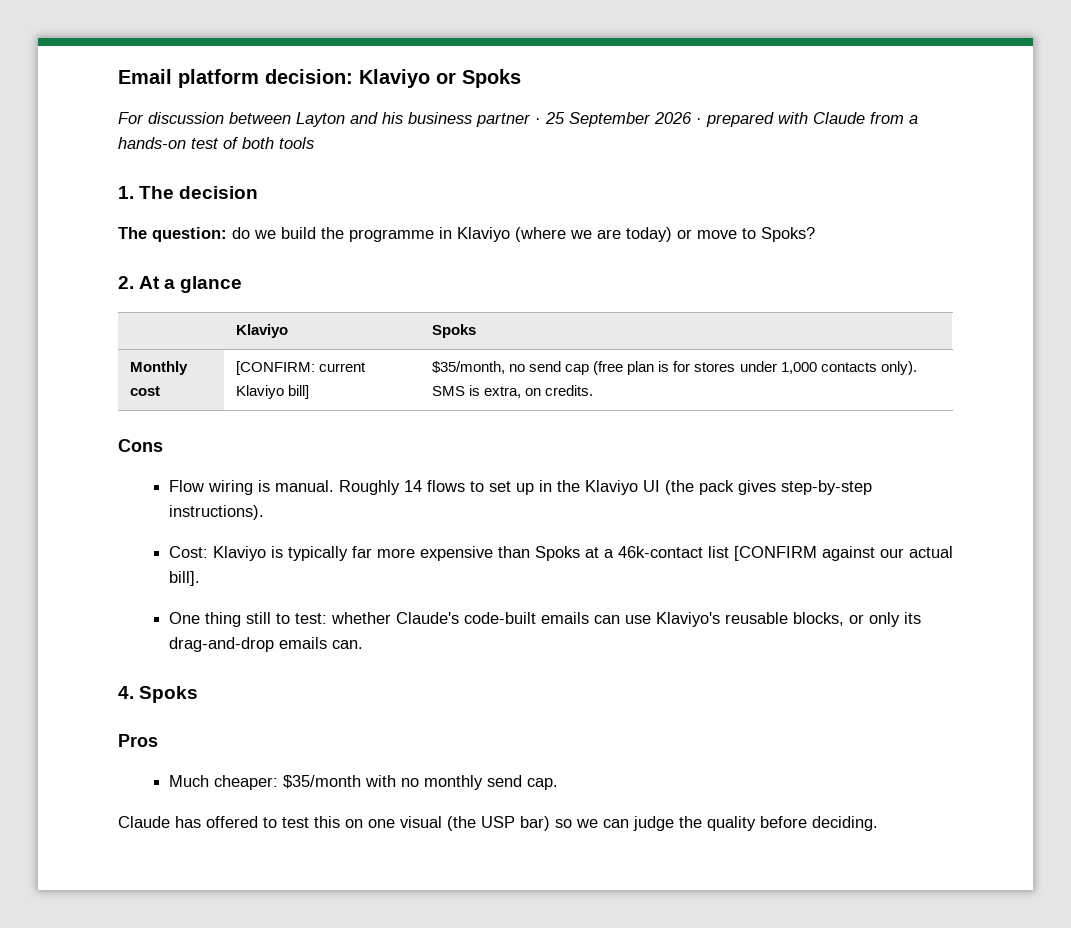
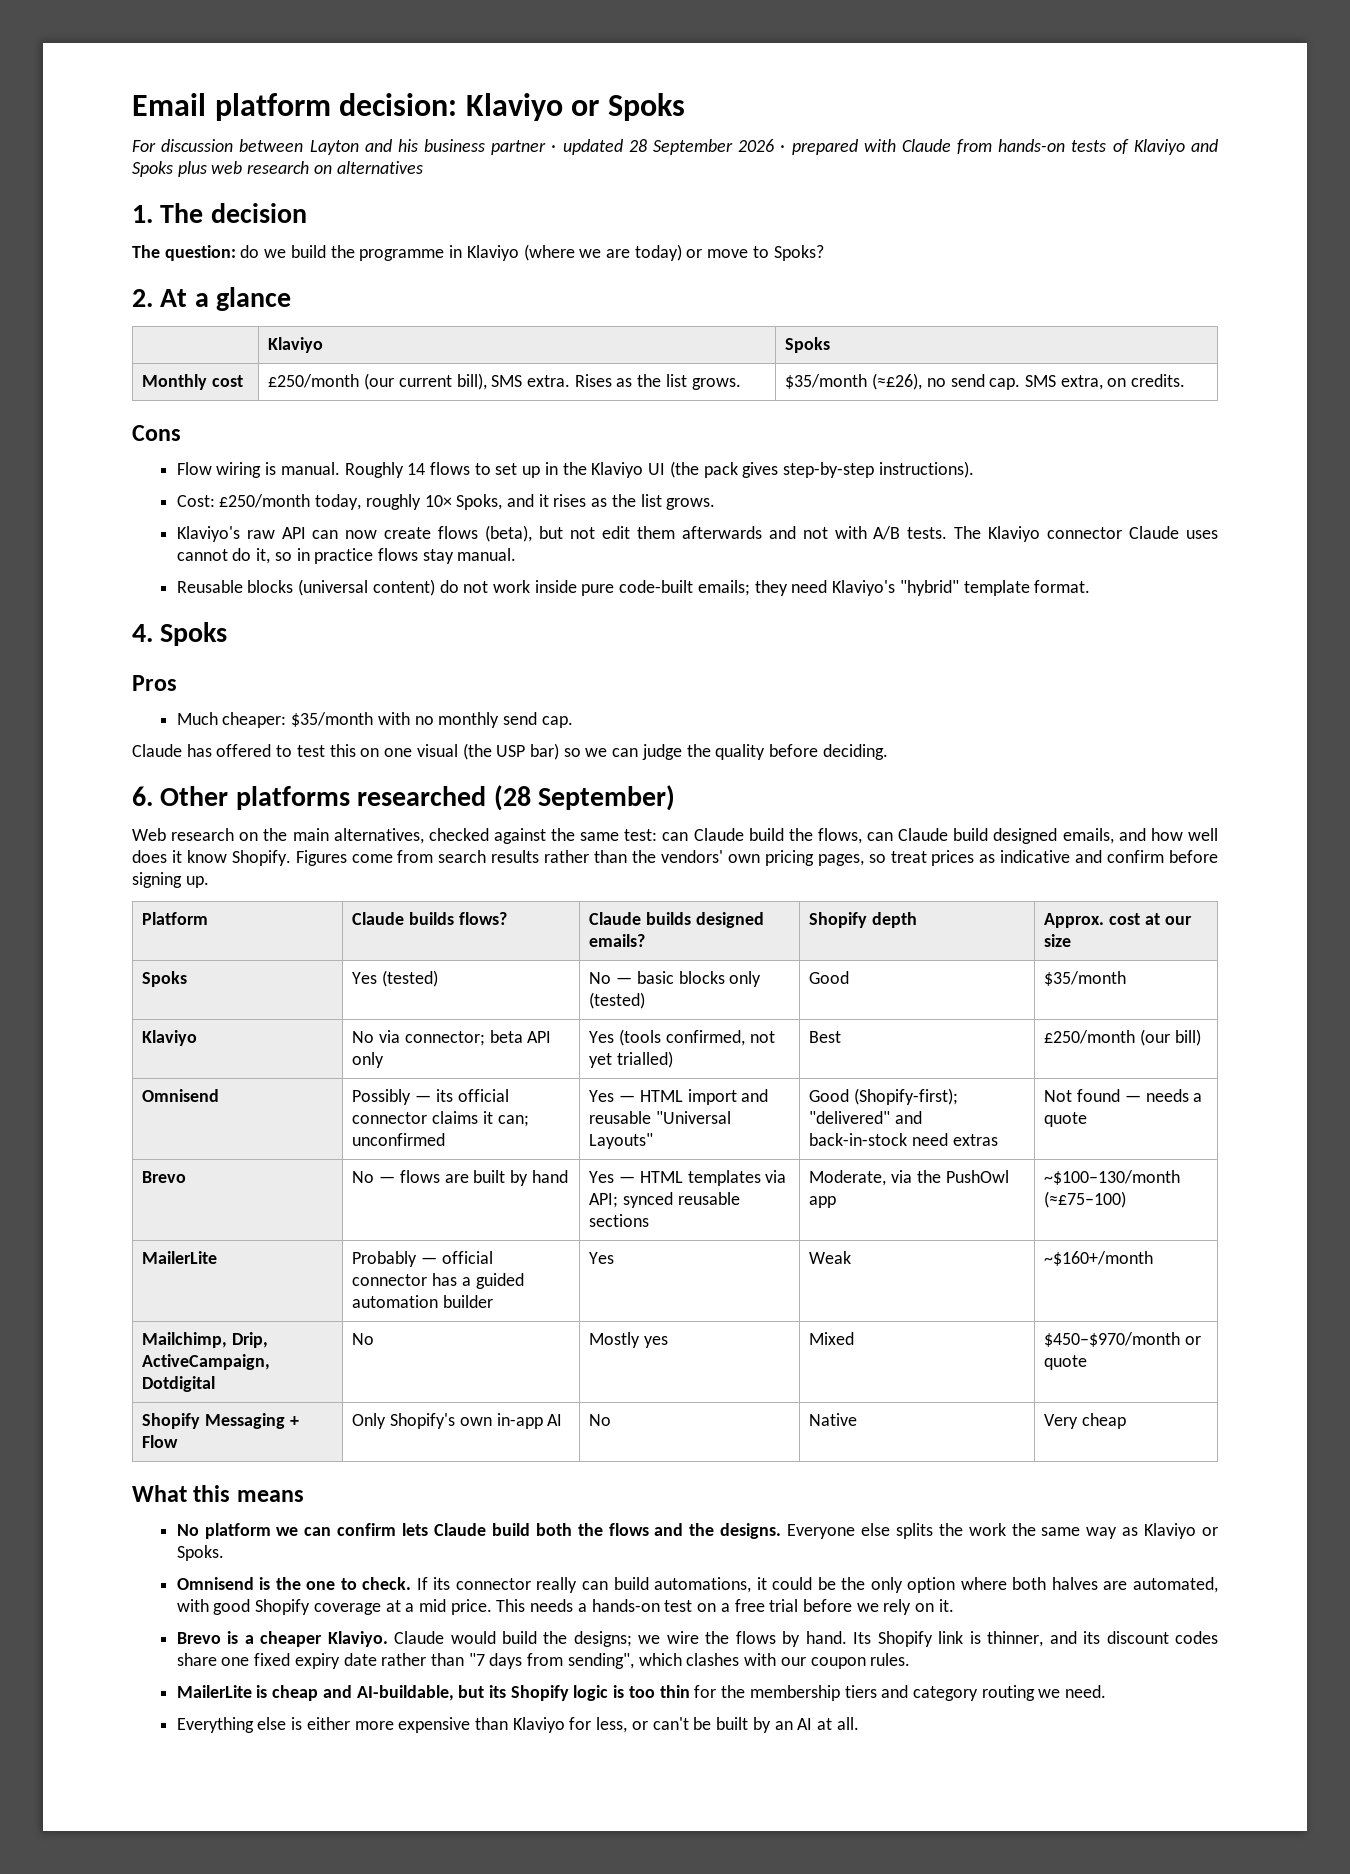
[545,112,565,124] 25 -> [562,139,647,155] updated 28
[909,115,918,124] [118,137,314,149] a hands-on test of both tools -> [998,139,1218,155] [132,161,423,177] hands-on tests of Klaviyo and Spoks plus web research on alternatives
[236,361,367,375] [236,385,310,399] [432,361,917,375] [432,385,481,396] [CONFIRM: current Klaviyo bill] | $35/month, no send cap (free plan is for stores under 1,000 contacts only). SMS is -> [268,373,741,390] [785,373,1057,390] £250/month (our current bill), SMS extra. Rises as the list grows. | $35/month (≈£26), no send cap. SMS
[212,546,953,561] [168,571,200,586] [168,612,921,627] [168,637,363,652] Klaviyo is typically far more expensive than Spoks at a 46k-contact list [CONFIRM against our actual bill]. // One thing still to test: whether Claude's code-built emails can use Klaviyo's reusable blocks, or only its drag-and-drop emails can. -> [219,494,716,510] [176,525,1219,542] [176,548,517,564] [176,579,1091,596] £250/month today, roughly 10× Spoks, and it rises as the list grows. // Klaviyo's raw API can now create flows (beta), but not edit them afterwards and not with A/B tests. The Klaviyo connector Claude uses cannot do it, so in practice flows stay manual. // Reusable blocks (universal content) do not work inside pure code-built emails; they need Klaviyo's "hybrid" template format.
(878, 823) none -> [132,785,676,811] [132,828,1219,844] [132,850,1218,866] [132,872,209,888] [142,912,209,925] [352,912,507,925] [589,912,764,928] [589,934,646,947] [809,912,918,928] [1044,913,1192,928] [1044,934,1072,947] [142,971,188,987] [352,970,439,987] [589,971,762,987] [589,992,646,1009] [809,971,850,984] [1044,971,1127,986] [142,1030,198,1046] [352,1030,552,1046] [352,1052,385,1068] [589,1029,775,1046] [589,1051,674,1068] [809,1031,842,1043] [1044,1029,1201,1046] [142,1089,220,1102] [352,1089,509,1105] [352,1111,529,1127] [352,1133,446,1146] [589,1089,769,1105] [589,1111,732,1124] [589,1133,654,1149] [809,1088,959,1105] [809,1111,923,1124] [809,1133,998,1146] [1044,1089,1203,1102] [1044,1112,1088,1127] [142,1171,187,1183] [352,1170,568,1186] [589,1170,787,1186] [589,1192,740,1208] [589,1214,650,1227] [809,1170,1009,1186] [809,1196,837,1208] [1044,1170,1181,1185] [1044,1191,1127,1208] [142,1251,218,1264] [352,1251,493,1267] [352,1273,524,1289] [352,1295,494,1308] [589,1252,615,1264] [809,1251,852,1264] [1044,1251,1154,1266] [142,1332,269,1348] [142,1354,271,1370] [142,1376,216,1392] [352,1333,375,1345] [589,1332,669,1348] [809,1332,855,1345] [1044,1332,1202,1347] [1044,1355,1088,1370] [142,1413,299,1429] [142,1435,179,1448] [352,1413,563,1429] [589,1414,612,1426] [809,1413,858,1426] [1044,1413,1127,1429] [132,1485,304,1502] [176,1523,1218,1539] [176,1545,224,1561] [176,1577,1219,1593] [176,1599,954,1615] [176,1631,1219,1647] [176,1653,911,1669] [176,1685,1107,1701] [176,1717,859,1733] // 6. Other platforms researched (28 September) // Web research on the main alternatives, checked against the same test: can Claude build the flows, can Claude build designed emails, and how well does it know Shopify. Figures come from search results rather than the vendors' own pricing pages, so treat prices as indicative and confirm before signing up. // Platform | Claude builds flows? | Claude builds designed emails? | Shopify depth | Approx. cost at our size // Spoks | Yes (tested) | No — basic blocks only (tested) | Good | $35/month // Klaviyo | No via connector; beta API only | Yes (tools confirmed, not yet trialled) | Best | £250/month (our bill) // Omnisend | Possibly — its official connector claims it can; unconfirmed | Yes — HTML import and reusable "Universal Layouts" | Good (Shopify-first); "delivered" and back-in-stock need extras | Not found — needs a quote // Brevo | No — flows are built by hand | Yes — HTML templates via API; synced reusable sections | Moderate, via the PushOwl app | ~$100–130/month (≈£75–100) // MailerLite | Probably — official connector has a guided automation builder | Yes | Weak | ~$160+/month // Mailchimp, Drip, ActiveCampaign, Dotdigital | No | Mostly yes | Mixed | $450–$970/month or quote // Shopify Messaging + Flow | Only Shopify's own in-app AI | No | Native | Very cheap // What this means // No platform we can confirm lets Claude build both the flows and the designs. Everyone else splits the work the same way as Klaviyo or Spoks. // Omnisend is the one to check. If its connector really can build automations, it could be the only option where both halves are automated, with good Shopify coverage at a mid price. This needs a hands-on test on a free trial before we rely on it. // Brevo is a cheaper Klaviyo. Claude would build the designs; we wire the flows by hand. Its Shopify link is thinner, and its discount codes share one fixed expiry date rather than "7 days from sending", which clashes with our coupon rules. // MailerLite is cheap and AI-buildable, but its Shopify logic is too thin for the membership tiers and category routing we need. // Everything else is either more expensive than Klaviyo for less, or can't be built by an AI at all.

